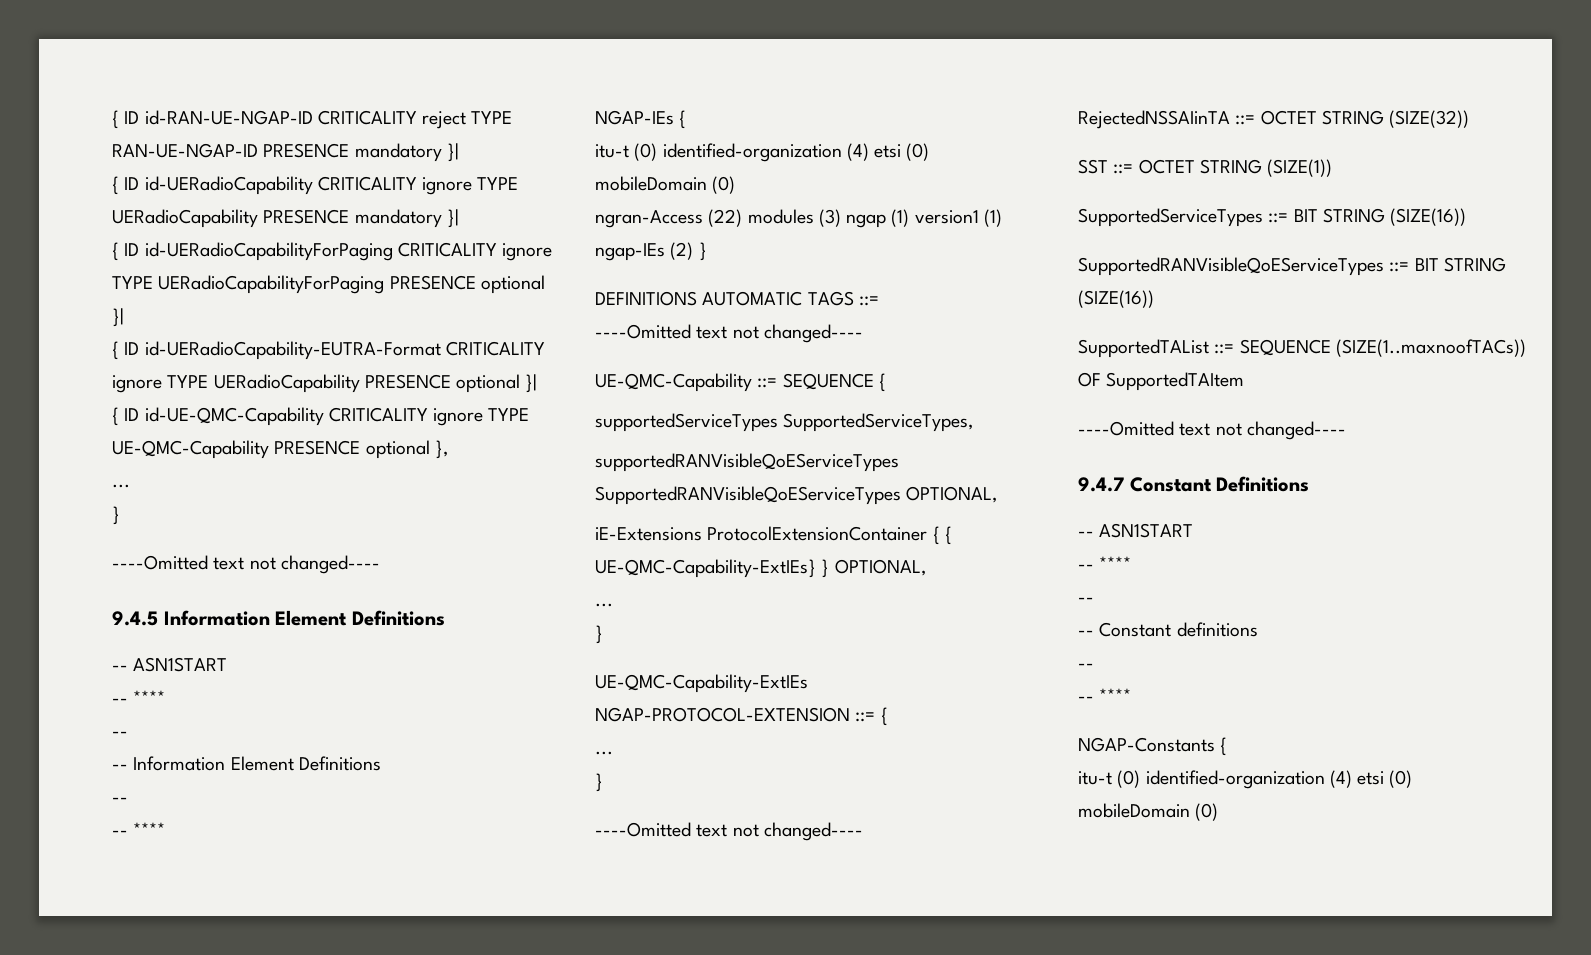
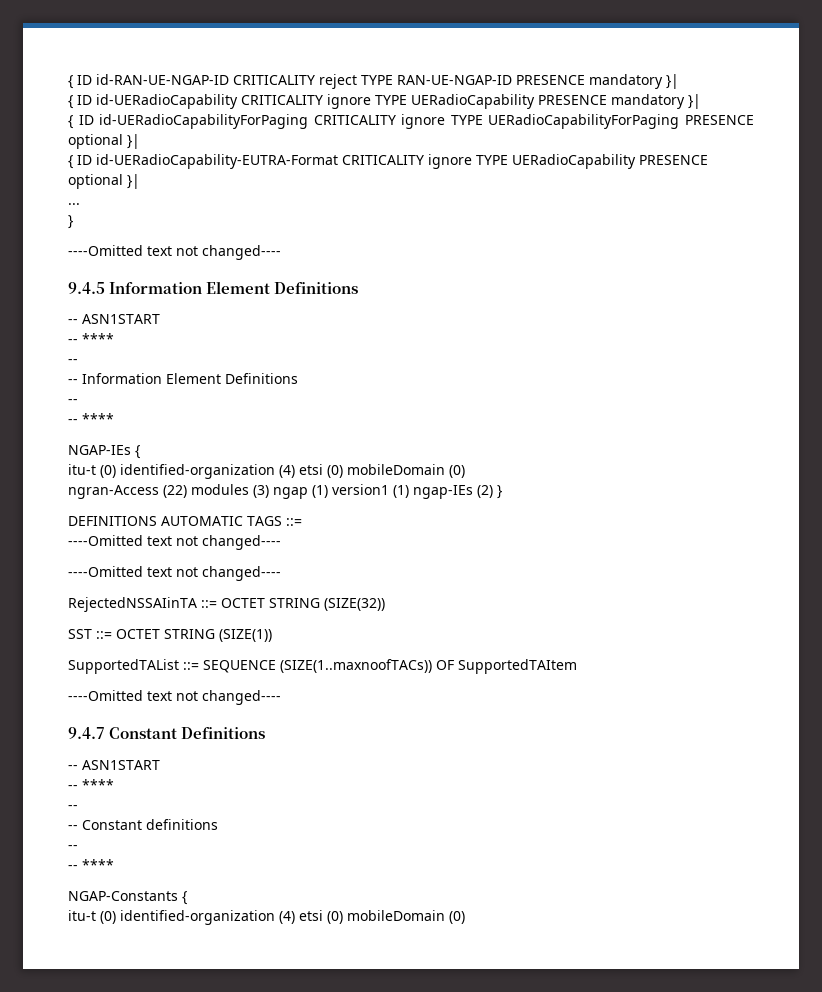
[112,407,530,426] [112,440,448,459] // { ID id-UE-QMC-Capability CRITICALITY ignore TYPE UE-QMC-Capability PRESENCE optional }, -> (140, 181) none
[595,373,886,392] [595,413,974,432] [595,453,899,472] [595,486,998,505] [595,526,952,545] [595,559,926,578] [595,603,613,607] [595,625,603,644] [595,674,808,693] [595,707,888,726] [595,751,613,755] [595,773,603,792] // UE-QMC-Capability ::= SEQUENCE { // supportedServiceTypes SupportedServiceTypes, // supportedRANVisibleQoEServiceTypes SupportedRANVisibleQoEServiceTypes OPTIONAL, // iE-Extensions ProtocolExtensionContainer { { UE-QMC-Capability-ExtIEs} } OPTIONAL, // ... // } // UE-QMC-Capability-ExtIEs NGAP-PROTOCOL-EXTENSION ::= { // ... // } -> (281, 542) none
[1078,208,1467,227] [1078,257,1506,276] [1078,290,1154,308] // SupportedServiceTypes ::= BIT STRING (SIZE(16)) // SupportedRANVisibleQoEServiceTypes ::= BIT STRING (SIZE(16)) -> (272, 635) none

